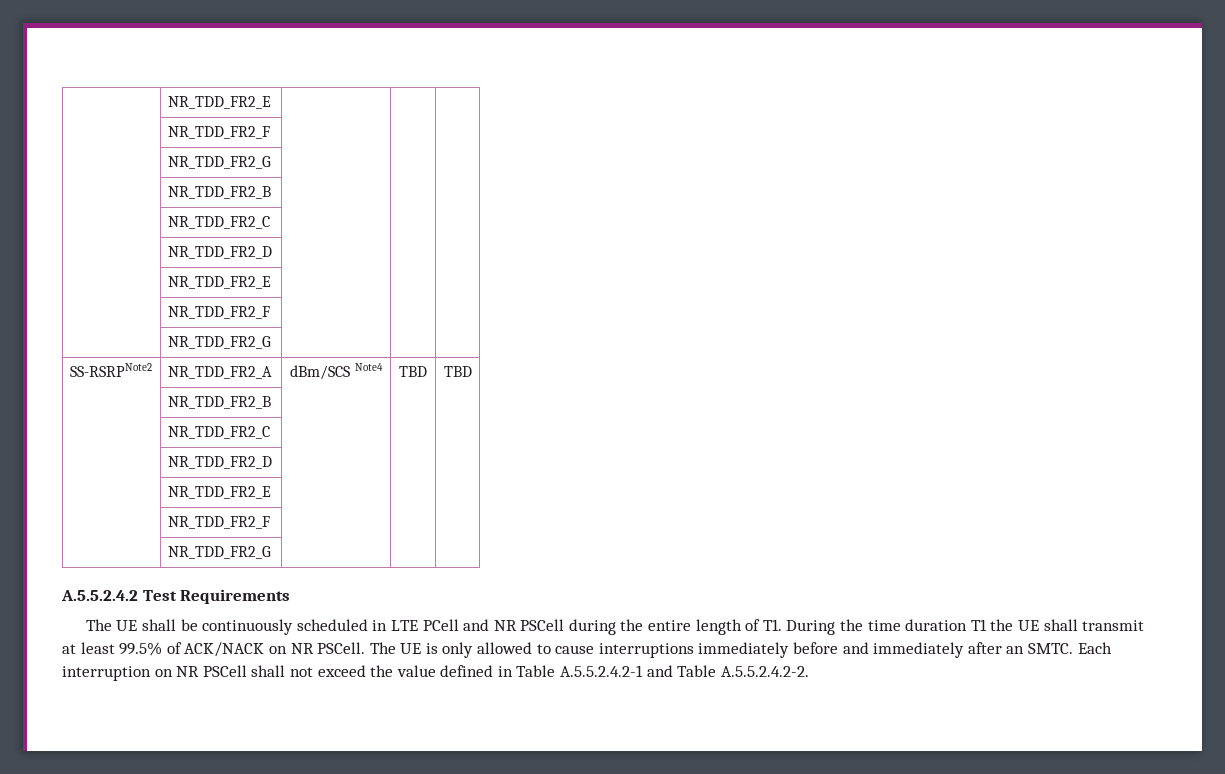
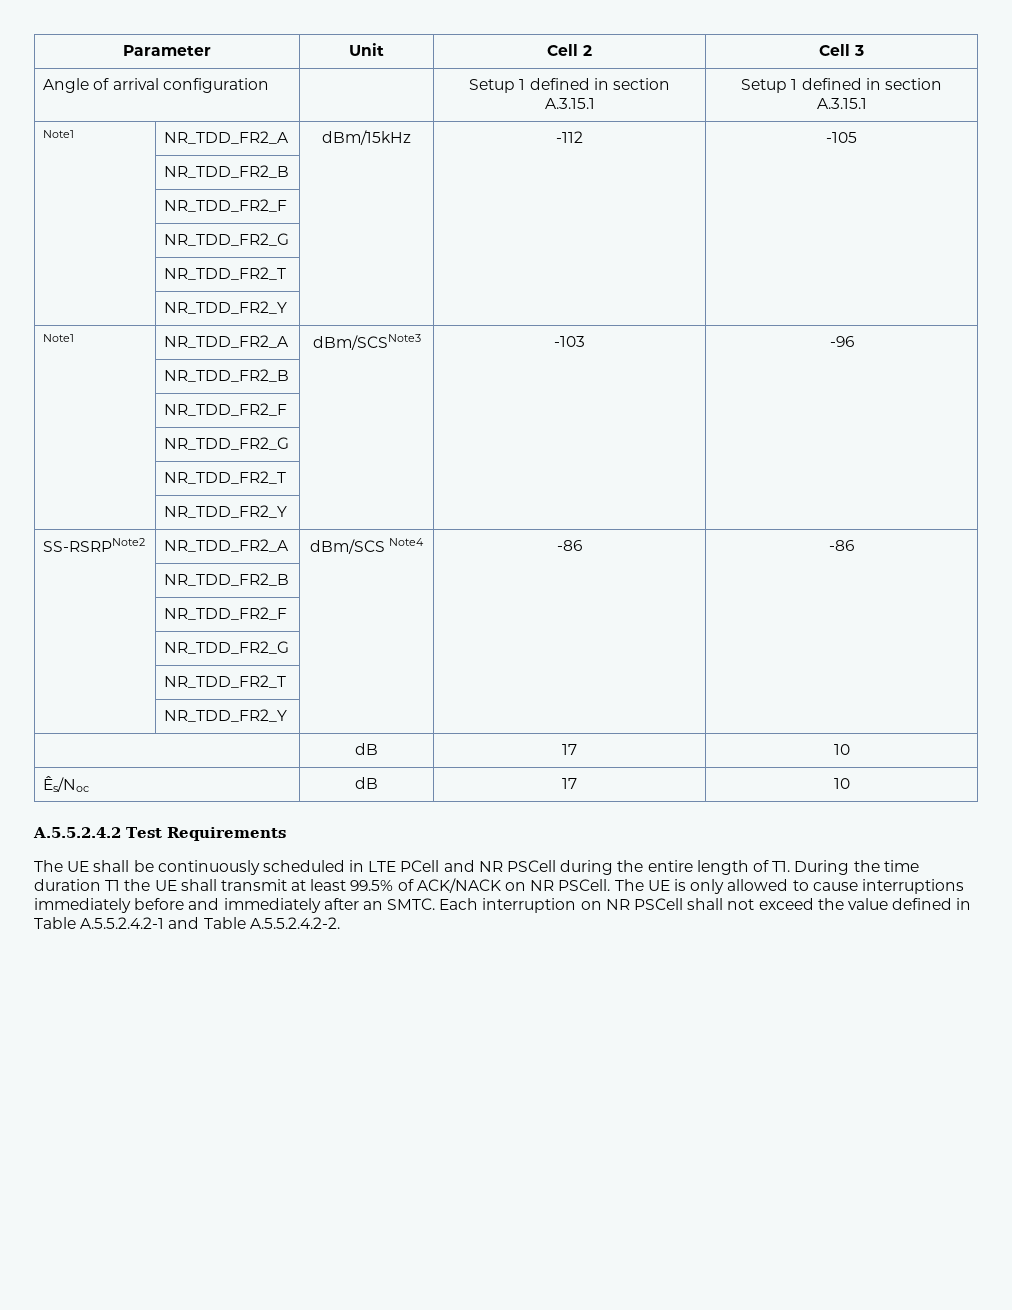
[167,96,271,109] [167,126,270,139] [167,156,271,169] [167,186,271,199] [167,216,270,229] [167,246,272,259] [167,276,271,289] [167,306,270,319] [167,336,271,349] | NR_TDD_FR2_E | | | // | NR_TDD_FR2_F | | | // | NR_TDD_FR2_G | | | // | NR_TDD_FR2_B | | | // | NR_TDD_FR2_C | | | // | NR_TDD_FR2_D | | | // | NR_TDD_FR2_E | | | // | NR_TDD_FR2_F | | | // | NR_TDD_FR2_G | | | -> [123,45,211,56] [349,43,384,56] [547,44,592,56] [819,44,864,56] [43,78,269,93] [469,78,670,93] [544,98,595,109] [741,78,942,93] [816,98,867,109] [43,130,75,138] [164,131,290,144] [322,130,411,145] [556,131,583,143] [826,132,857,143] [164,165,290,178] [164,199,288,212] [164,233,290,246] [164,267,287,280] [164,301,288,314] [43,334,75,342] [164,335,290,348] [312,334,421,350] [554,336,585,347] [829,336,854,347] [164,369,290,382] [164,403,288,416] [164,437,290,450] [164,471,287,484] [164,505,288,518] Parameter | Unit | Cell 2 | Cell 3 // Angle of arrival configuration | | Setup 1 defined in section A.3.15.1 | Setup 1 defined in section A.3.15.1 // Note1 | NR_TDD_FR2_A | dBm/15kHz | -112 | -105 // | NR_TDD_FR2_B | | | // | NR_TDD_FR2_F | | | // | NR_TDD_FR2_G | | | // | NR_TDD_FR2_T | | | // | NR_TDD_FR2_Y | | | // Note1 | NR_TDD_FR2_A | dBm/SCSNote3 | -103 | -96 // | NR_TDD_FR2_B | | | // | NR_TDD_FR2_F | | | // | NR_TDD_FR2_G | | | // | NR_TDD_FR2_T | | | // | NR_TDD_FR2_Y | | |
[399,366,427,377] [443,366,472,377] [167,396,271,409] [167,426,270,439] [167,456,272,469] [167,486,271,499] [167,516,270,529] [167,546,271,559] TBD | TBD // | NR_TDD_FR2_B | | | // | NR_TDD_FR2_C | | | // | NR_TDD_FR2_D | | | // | NR_TDD_FR2_E | | | // | NR_TDD_FR2_F | | | // | NR_TDD_FR2_G | | | -> [557,540,582,551] [829,540,854,551] [164,573,290,586] [164,607,288,620] [164,641,290,654] [164,675,287,688] [164,709,288,722] [355,743,378,755] [562,744,577,755] [833,744,850,755] [43,776,90,792] [355,777,378,789] [562,778,577,789] [833,778,850,789] -86 | -86 // | NR_TDD_FR2_B | | | // | NR_TDD_FR2_F | | | // | NR_TDD_FR2_G | | | // | NR_TDD_FR2_T | | | // | NR_TDD_FR2_Y | | | // | dB | 17 | 10 // Ês/Noc | dB | 17 | 10

